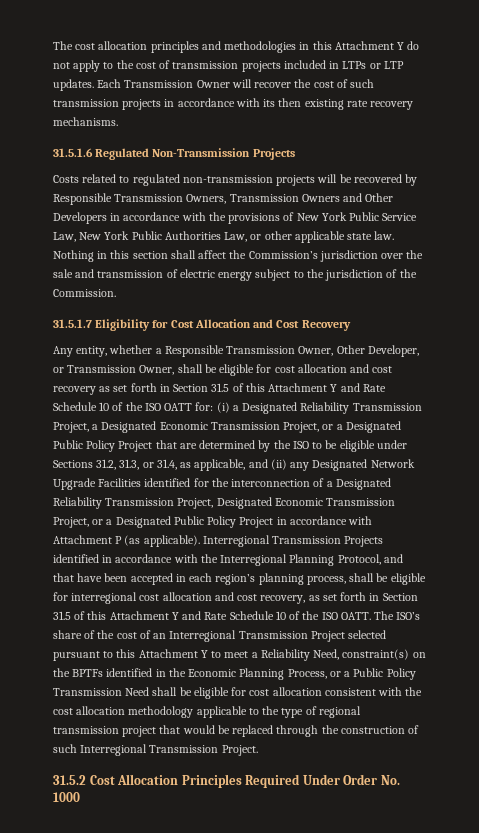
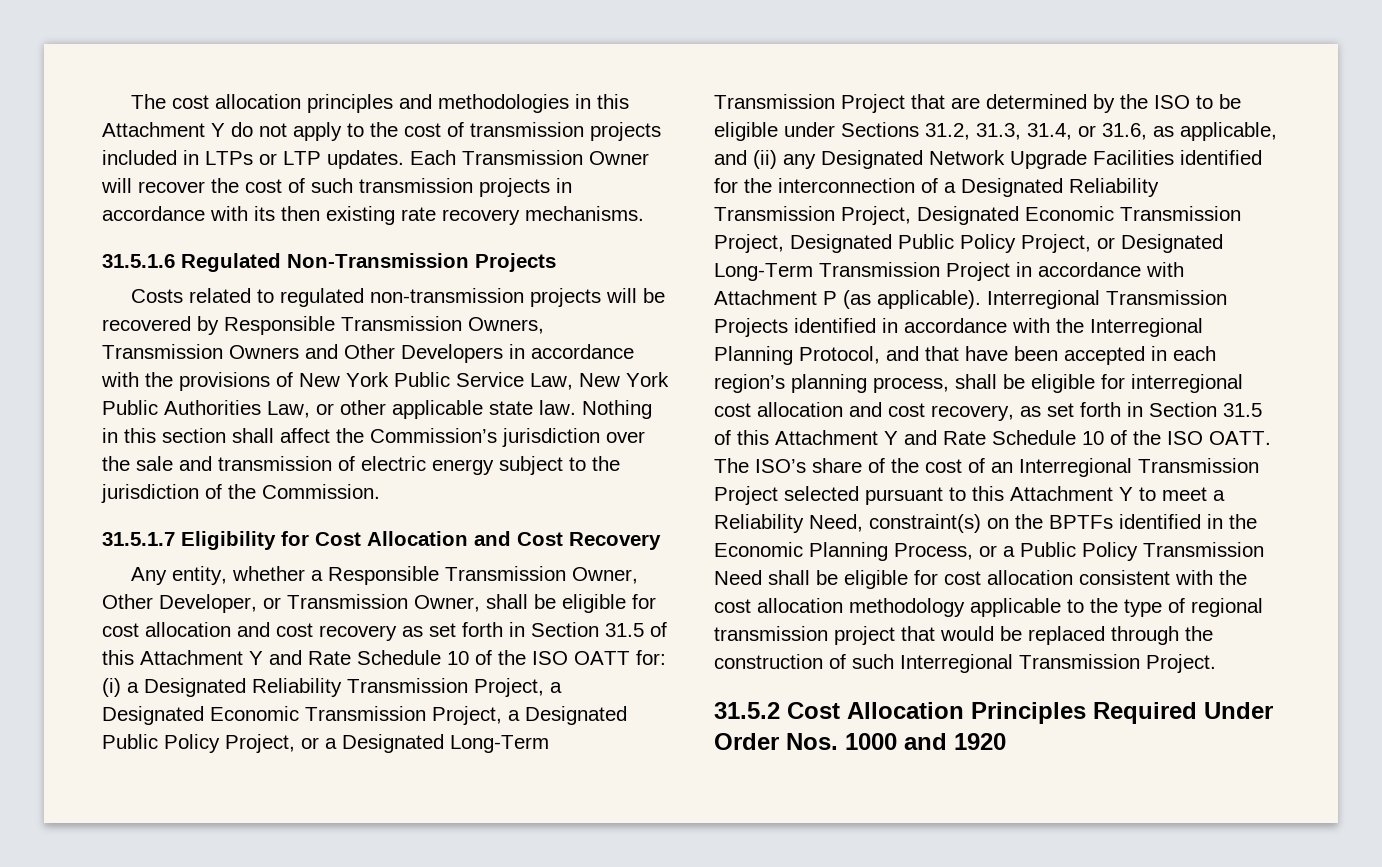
[322,421,401,433] [53,440,116,452] or a Designated Public Policy -> [508,706,627,725] [102,734,549,753] [714,94,835,109] a Designated Public Policy Project, or a Designated Long-Term Transmission
[142,459,177,470] or 31.4, -> [1027,123,1147,140] 31.4, or 31.6,
[92,516,237,528] or a Designated Public Policy -> [790,234,1223,253] [714,262,940,281] Designated Public Policy Project, or Designated Long-Term Transmission
[380,775,400,785] [53,792,80,802] No. 1000 -> [786,733,1006,750] Nos. 1000 and 1920

